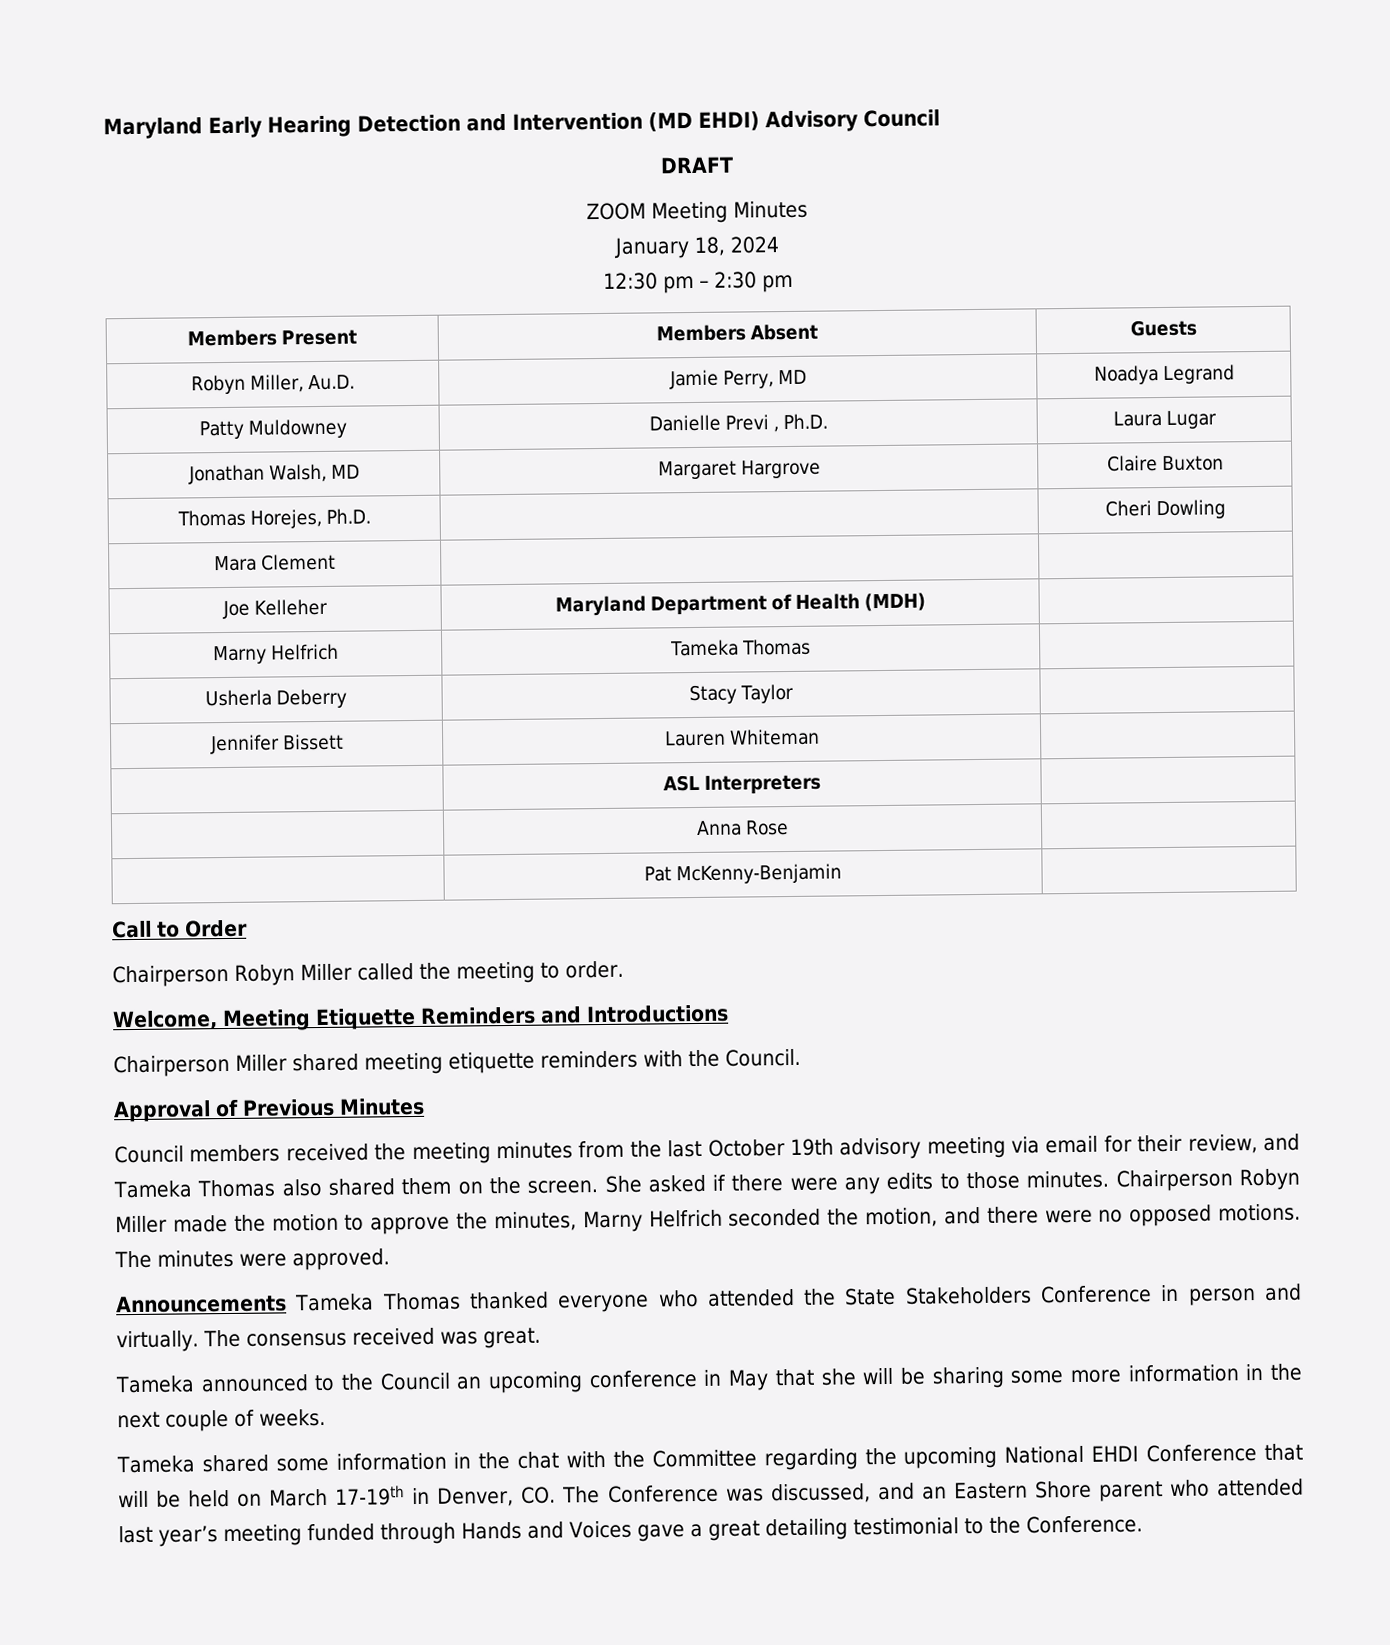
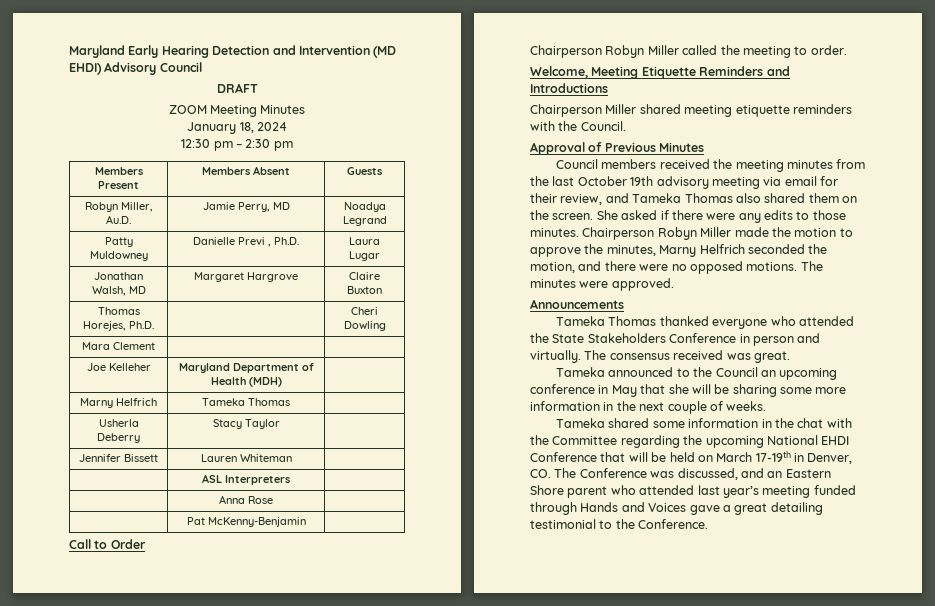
(287, 1304) none -> (624, 304) //

